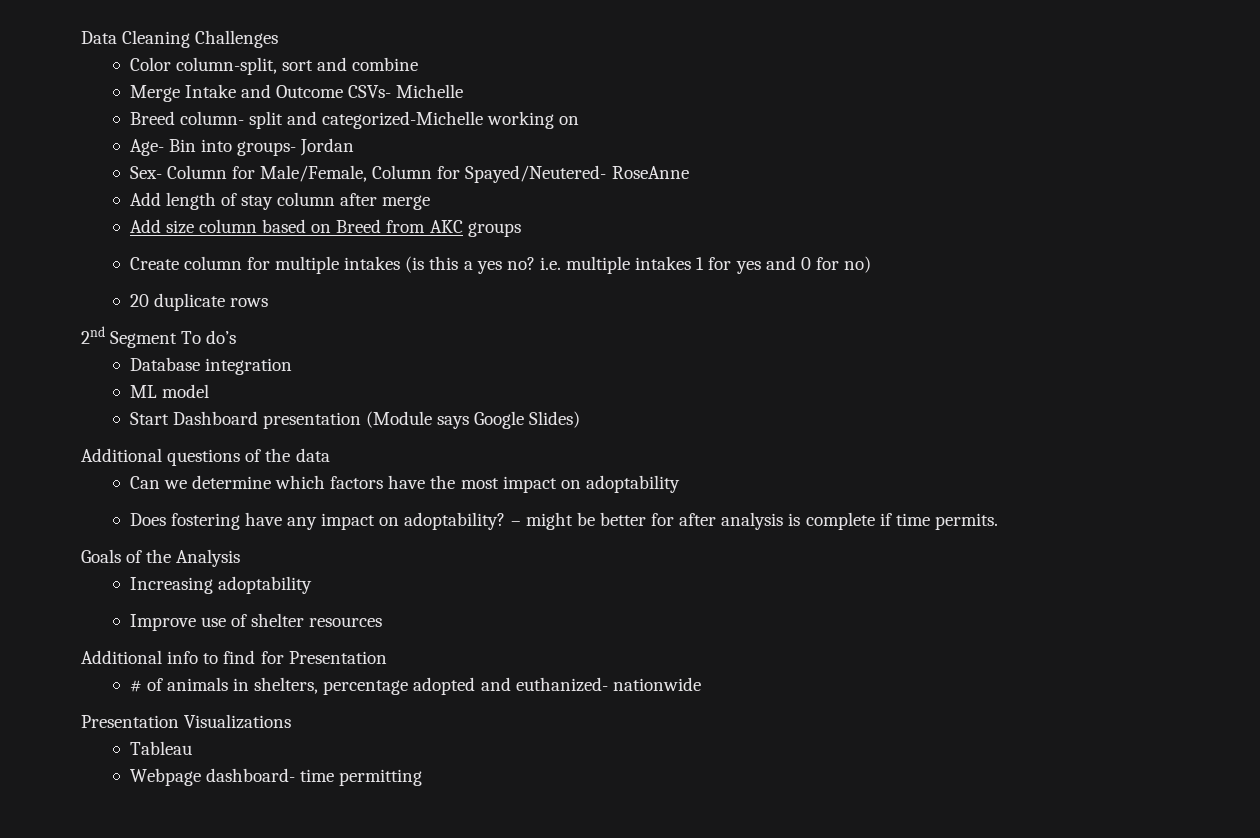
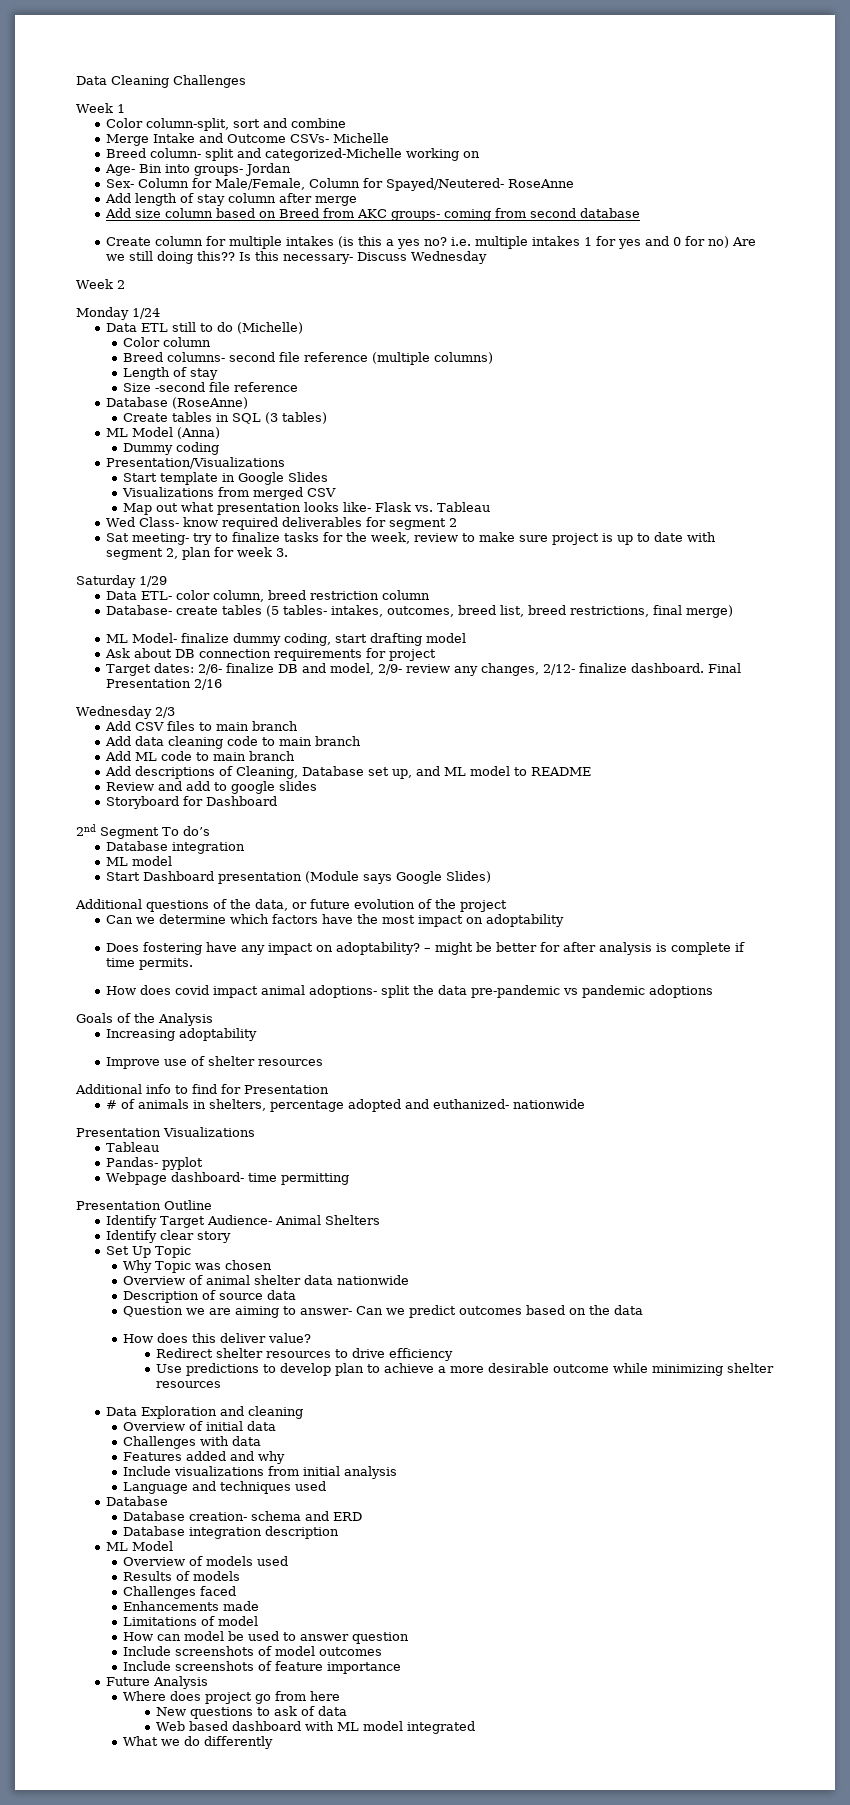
(279, 39) none -> [76,103,125,113] // Week 1
[467,222,521,237] groups -> [391,208,641,221] groups- coming from second database
[129,293,268,311] // 20 duplicate rows -> [732,237,757,246] [106,251,488,264] [76,279,125,289] [76,307,160,320] [106,322,304,334] [122,337,211,347] [122,352,493,365] [122,367,218,380] [122,382,298,392] [106,397,249,409] [122,412,327,424] [106,427,221,439] [122,442,219,455] [106,457,286,469] [122,472,328,485] [121,487,336,500] [122,502,490,515] [106,517,458,530] [106,532,717,545] [106,547,289,560] [76,575,167,588] [106,590,431,602] [106,605,734,618] [106,633,467,646] [105,648,437,661] [106,663,742,676] [106,679,223,690] [76,706,175,719] [105,721,299,731] [105,736,362,749] [105,751,296,761] [105,766,592,779] [106,781,318,794] [106,796,278,809] Are we still doing this?? Is this necessary- Discuss Wednesday // Week 2 // Monday 1/24 // Data ETL still to do (Michelle) // Color column // Breed columns- second file reference (multiple columns) // Length of stay // Size -second file reference // Database (RoseAnne) // Create tables in SQL (3 tables) // ML Model (Anna) // Dummy coding // Presentation/Visualizations // Start template in Google Slides // Visualizations from merged CSV // Map out what presentation looks like- Flask vs. Tableau // Wed Class- know required deliverables for segment 2 // Sat meeting- try to finalize tasks for the week, review to make sure project is up to date with segment 2, plan for week 3. // Saturday 1/29 // Data ETL- color column, breed restriction column // Database- create tables (5 tables- intakes, outcomes, breed list, breed restrictions, final merge) // ML Model- finalize dummy coding, start drafting model // Ask about DB connection requirements for project // Target dates: 2/6- finalize DB and model, 2/9- review any changes, 2/12- finalize dashboard. Final Presentation 2/16 // Wednesday 2/3 // Add CSV files to main branch // Add data cleaning code to main branch // Add ML code to main branch // Add descriptions of Cleaning, Database set up, and ML model to README // Review and add to google slides // Storyboard for Dashboard
[295,448,330,462] data -> [255,899,507,912] data, or future evolution of the project
(999, 521) none -> [106,985,714,998] // How does covid impact animal adoptions- split the data pre-pandemic vs pandemic adoptions
(192, 748) none -> [106,1157,204,1170] // Pandas- pyplot
(423, 777) none -> [76,1200,212,1210] [106,1215,381,1228] [106,1230,232,1243] [106,1246,192,1258] [122,1260,272,1273] [122,1275,409,1285] [122,1290,296,1303] [122,1305,643,1318] [122,1333,311,1343] [156,1348,454,1361] [156,1363,775,1376] [156,1381,222,1388] [106,1406,304,1419] [122,1421,276,1431] [122,1436,261,1449] [122,1451,285,1464] [122,1466,397,1479] [122,1481,326,1494] [106,1496,169,1506] [122,1511,362,1521] [122,1526,339,1539] [106,1541,174,1551] [122,1556,288,1566] [122,1571,240,1581] [122,1586,236,1599] [122,1601,259,1611] [122,1616,258,1626] [122,1631,409,1644] [122,1646,382,1656] [122,1661,401,1674] [106,1676,209,1689] [122,1691,340,1704] [156,1706,348,1719] [156,1721,476,1734] [122,1736,273,1749] // Presentation Outline // Identify Target Audience- Animal Shelters // Identify clear story // Set Up Topic // Why Topic was chosen // Overview of animal shelter data nationwide // Description of source data // Question we are aiming to answer- Can we predict outcomes based on the data // How does this deliver value? // Redirect shelter resources to drive efficiency // Use predictions to develop plan to achieve a more desirable outcome while minimizing shelter resources // Data Exploration and cleaning // Overview of initial data // Challenges with data // Features added and why // Include visualizations from initial analysis // Language and techniques used // Database // Database creation- schema and ERD // Database integration description // ML Model // Overview of models used // Results of models // Challenges faced // Enhancements made // Limitations of model // How can model be used to answer question // Include screenshots of model outcomes // Include screenshots of feature importance // Future Analysis // Where does project go from here // New questions to ask of data // Web based dashboard with ML model integrated // What we do differently

